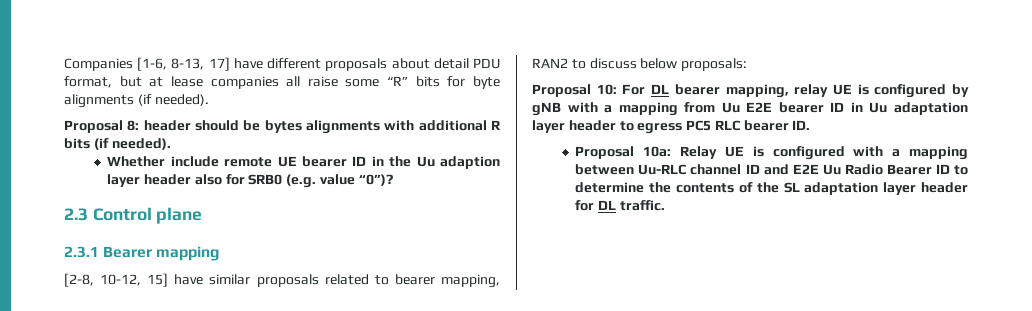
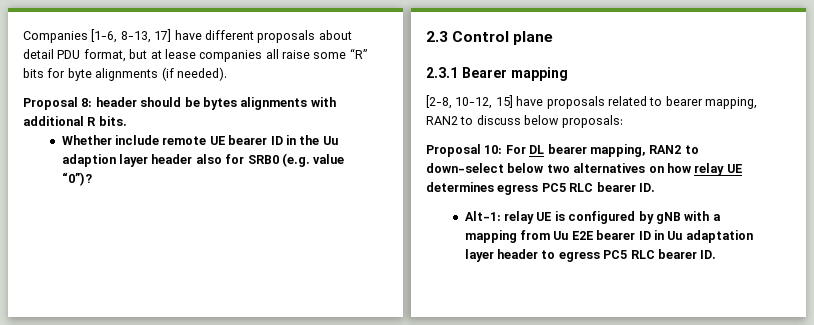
[64,138,171,150] bits (if needed). -> [98,116,127,126] bits.
[209,274,251,285] similar -> (544, 101) none
(789, 91) none -> [649,145,699,154] [426,163,742,176] [426,182,655,195] [464,211,501,221] RAN2 to down-select below two alternatives on how relay UE determines egress PC5 RLC bearer ID. // Alt-1:
[575,146,968,160] [575,164,969,175] [575,182,968,195] [575,200,665,211] // Proposal 10a: Relay UE is configured with a mapping between Uu-RLC channel ID and E2E Uu Radio Bearer ID to determine the contents of the SL adaptation layer header for DL traffic. -> (717, 254) none

